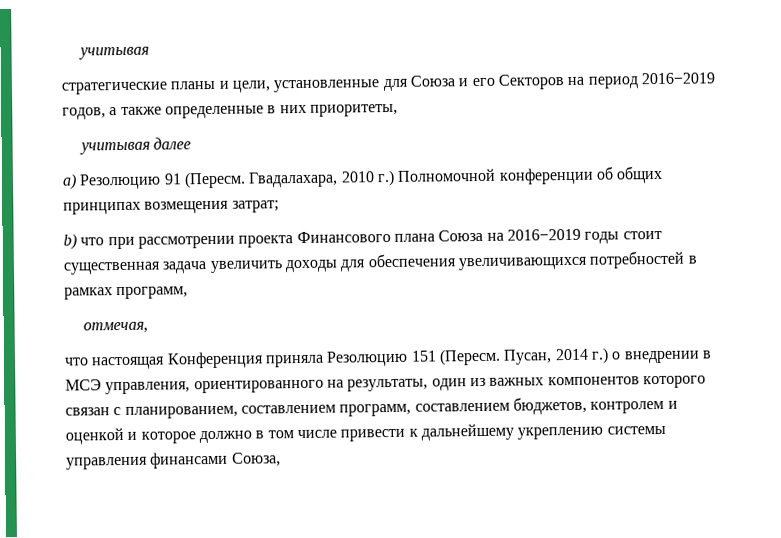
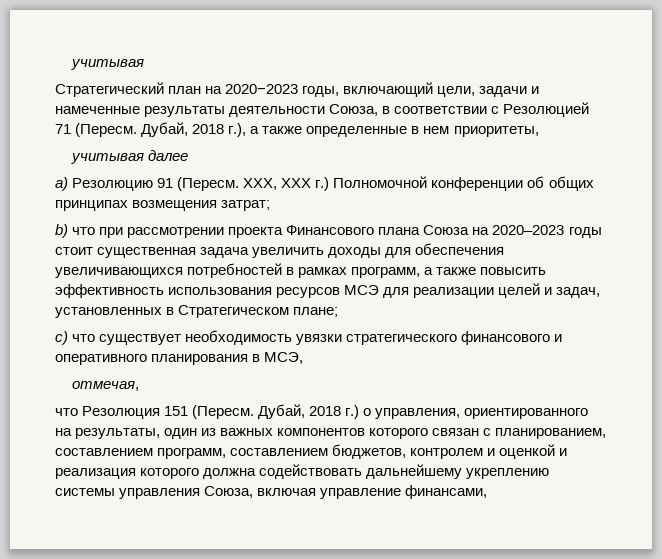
[61,72,715,95] [62,107,106,120] стратегические планы и цели, установленные для Союза и его Секторов на период 2016−2019 годов, -> [55,82,540,97] [55,102,590,117] [55,122,247,137] Стратегический план на 2020−2023 годы, включающий цели, задачи и намеченные результаты деятельности Союза, в соответствии с Резолюцией 71 (Пересм. Дубай, 2018 г.),
[279,104,307,114] них -> [423,126,450,134] нем
[248,171,375,188] Гвадалахара, 2010 -> [243,178,312,190] XXX, XXX
[506,228,581,241] 2016−2019 -> [492,225,565,235] 2020–2023
[82,321,148,334] [64,347,712,370] [65,379,102,391] // отмечая, // что настоящая Конференция приняла Резолюцию 151 (Пересм. Пусан, 2014 г.) о внедрении в МСЭ -> [424,267,547,275] [55,283,601,298] [55,305,339,318] [55,330,563,345] [55,352,304,365] [72,381,140,391] [55,404,372,419] а также повысить эффективность использования ресурсов МСЭ для реализации целей и задач, установленных в Стратегическом плане; // c) что существует необходимость увязки стратегического финансового и оперативного планирования в МСЭ, // отмечая, // что Резолюция 151 (Пересм. Дубай, 2018 г.) о
[140,423,666,444] [66,451,281,470] которое должно в том числе привести к дальнейшему укреплению системы управления финансами Союза, -> [55,464,550,479] [55,485,488,499] реализация которого должна содействовать дальнейшему укреплению системы управления Союза, включая управление финансами,

